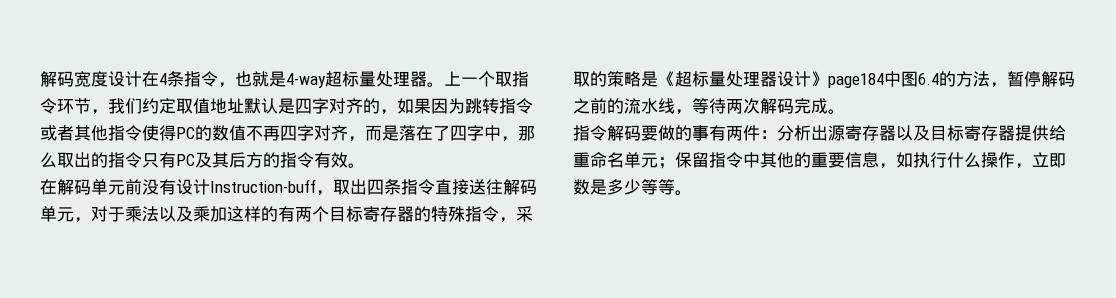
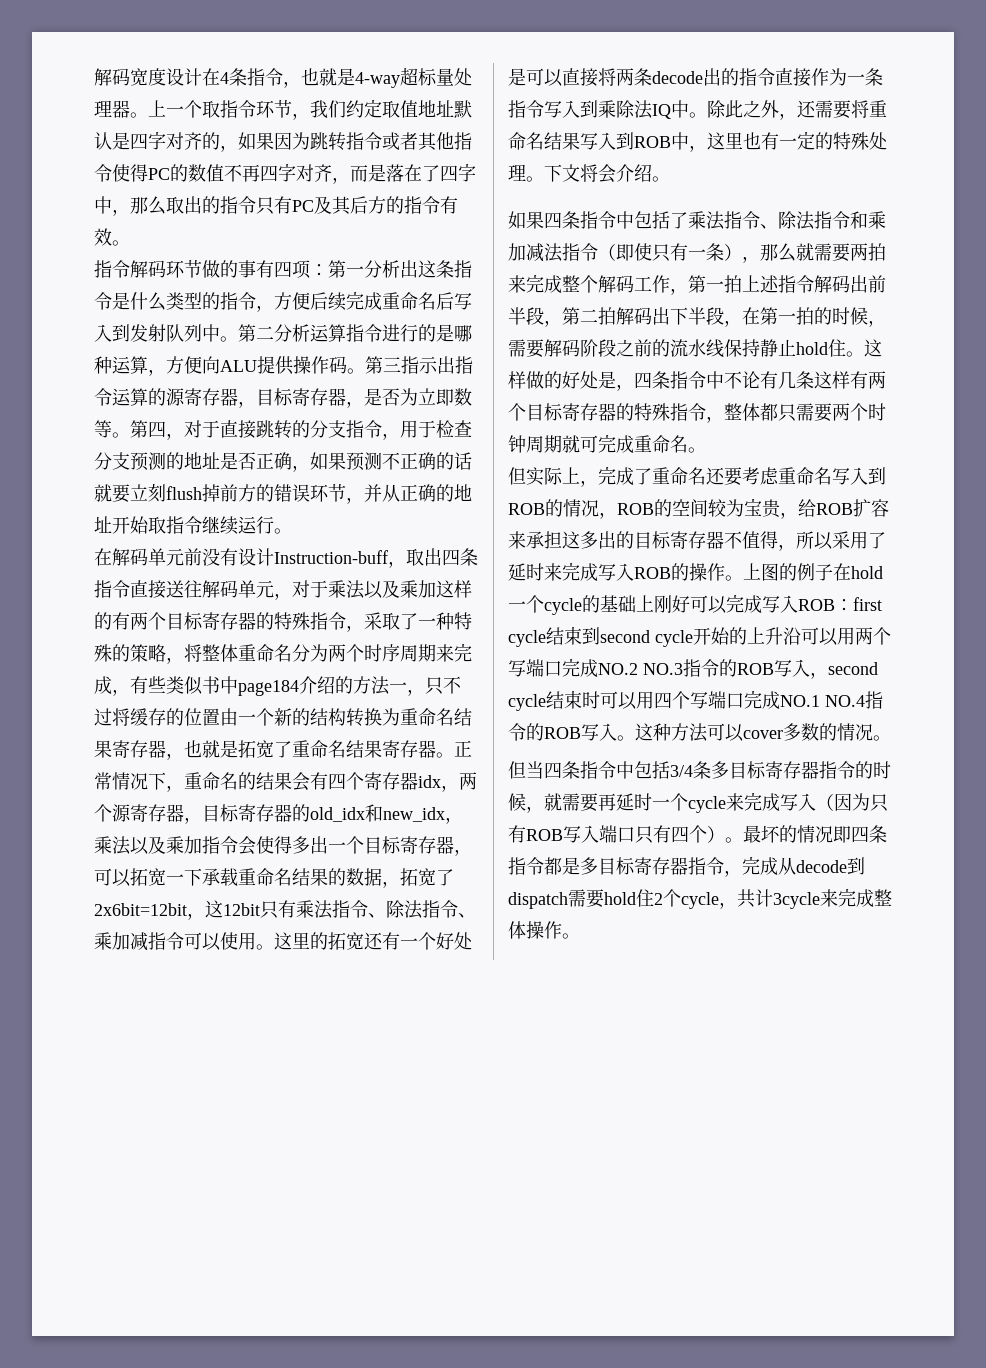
(365, 165) none -> [94,260,472,279] [94,291,472,312] [94,324,472,342] [94,356,473,376] [94,388,472,408] [94,420,472,440] [94,452,472,472] [94,483,472,504] [94,516,292,535] // 指令解码环节做的事有四项：第一分析出这条指令是什么类型的指令，方便后续完成重命名后写入到发射队列中。第二分析运算指令进行的是哪种运算，方便向ALU提供操作码。第三指示出指令运算的源寄存器，目标寄存器，是否为立即数等。第四，对于直接跳转的分支指令，用于检查分支预测的地址是否正确，如果预测不正确的话就要立刻flush掉前方的错误环节，并从正确的地址开始取指令继续运行。
[590,71,1075,88] [573,98,845,115] [573,125,1066,141] [573,152,1066,169] [573,179,675,195] 的策略是《超标量处理器设计》page184中图6.4的方法，暂停解码之前的流水线，等待两次解码完成。 // 指令解码要做的事有两件：分析出源寄存器以及目标寄存器提供给重命名单元；保留指令中其他的重要信息，如执行什么操作，立即数是多少等等 -> [400,612,472,630] [94,643,472,664] [94,676,461,696] [94,708,472,727] [94,740,472,760] [94,772,477,792] [94,804,463,824] [94,836,472,856] [94,868,454,888] [94,900,476,920] [94,932,472,951] [508,68,883,87] [508,100,887,120] [508,131,887,152] [508,164,670,183] [508,211,886,230] [508,243,886,263] [508,274,886,295] [508,307,886,327] [508,339,882,358] [508,371,886,391] [508,403,886,423] [508,434,706,453] [508,466,886,487] [508,498,889,519] [508,531,886,551] [508,562,883,581] [508,594,882,615] [508,627,891,647] [508,658,878,679] [508,690,883,711] [508,723,891,742] [508,761,891,779] [508,792,888,813] [508,825,887,844] [508,856,865,877] [508,888,892,909] [508,921,562,939] 了一种特殊的策略，将整体重命名分为两个时序周期来完成，有些类似书中page184介绍的方法一，只不过将缓存的位置由一个新的结构转换为重命名结果寄存器，也就是拓宽了重命名结果寄存器。正常情况下，重命名的结果会有四个寄存器idx，两个源寄存器，目标寄存器的old_idx和new_idx，乘法以及乘加指令会使得多出一个目标寄存器，可以拓宽一下承载重命名结果的数据，拓宽了2x6bit=12bit，这12bit只有乘法指令、除法指令、乘加减指令可以使用。这里的拓宽还有一个好处是可以直接将两条decode出的指令直接作为一条指令写入到乘除法IQ中。除此之外，还需要将重命名结果写入到ROB中，这里也有一定的特殊处理。下文将会介绍。 // 如果四条指令中包括了乘法指令、除法指令和乘加减法指令（即使只有一条），那么就需要两拍来完成整个解码工作，第一拍上述指令解码出前半段，第二拍解码出下半段，在第一拍的时候，需要解码阶段之前的流水线保持静止hold住。这样做的好处是，四条指令中不论有几条这样有两个目标寄存器的特殊指令，整体都只需要两个时钟周期就可完成重命名。 // 但实际上，完成了重命名还要考虑重命名写入到ROB的情况，ROB的空间较为宝贵，给ROB扩容来承担这多出的目标寄存器不值得，所以采用了延时来完成写入ROB的操作。上图的例子在hold一个cycle的基础上刚好可以完成写入ROB：first cycle结束到second cycle开始的上升沿可以用两个写端口完成NO.2 NO.3指令的ROB写入，second cycle结束时可以用四个写端口完成NO.1 NO.4指令的ROB写入。这种方法可以cover多数的情况。 // 但当四条指令中包括3/4条多目标寄存器指令的时候，就需要再延时一个cycle来完成写入（因为只有ROB写入端口只有四个）。最坏的情况即四条指令都是多目标寄存器指令，完成从decode到dispatch需要hold住2个cycle，共计3cycle来完成整体操作

